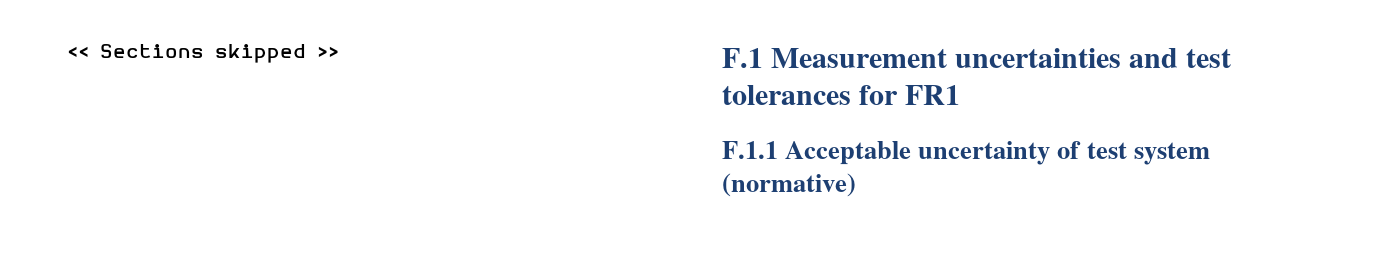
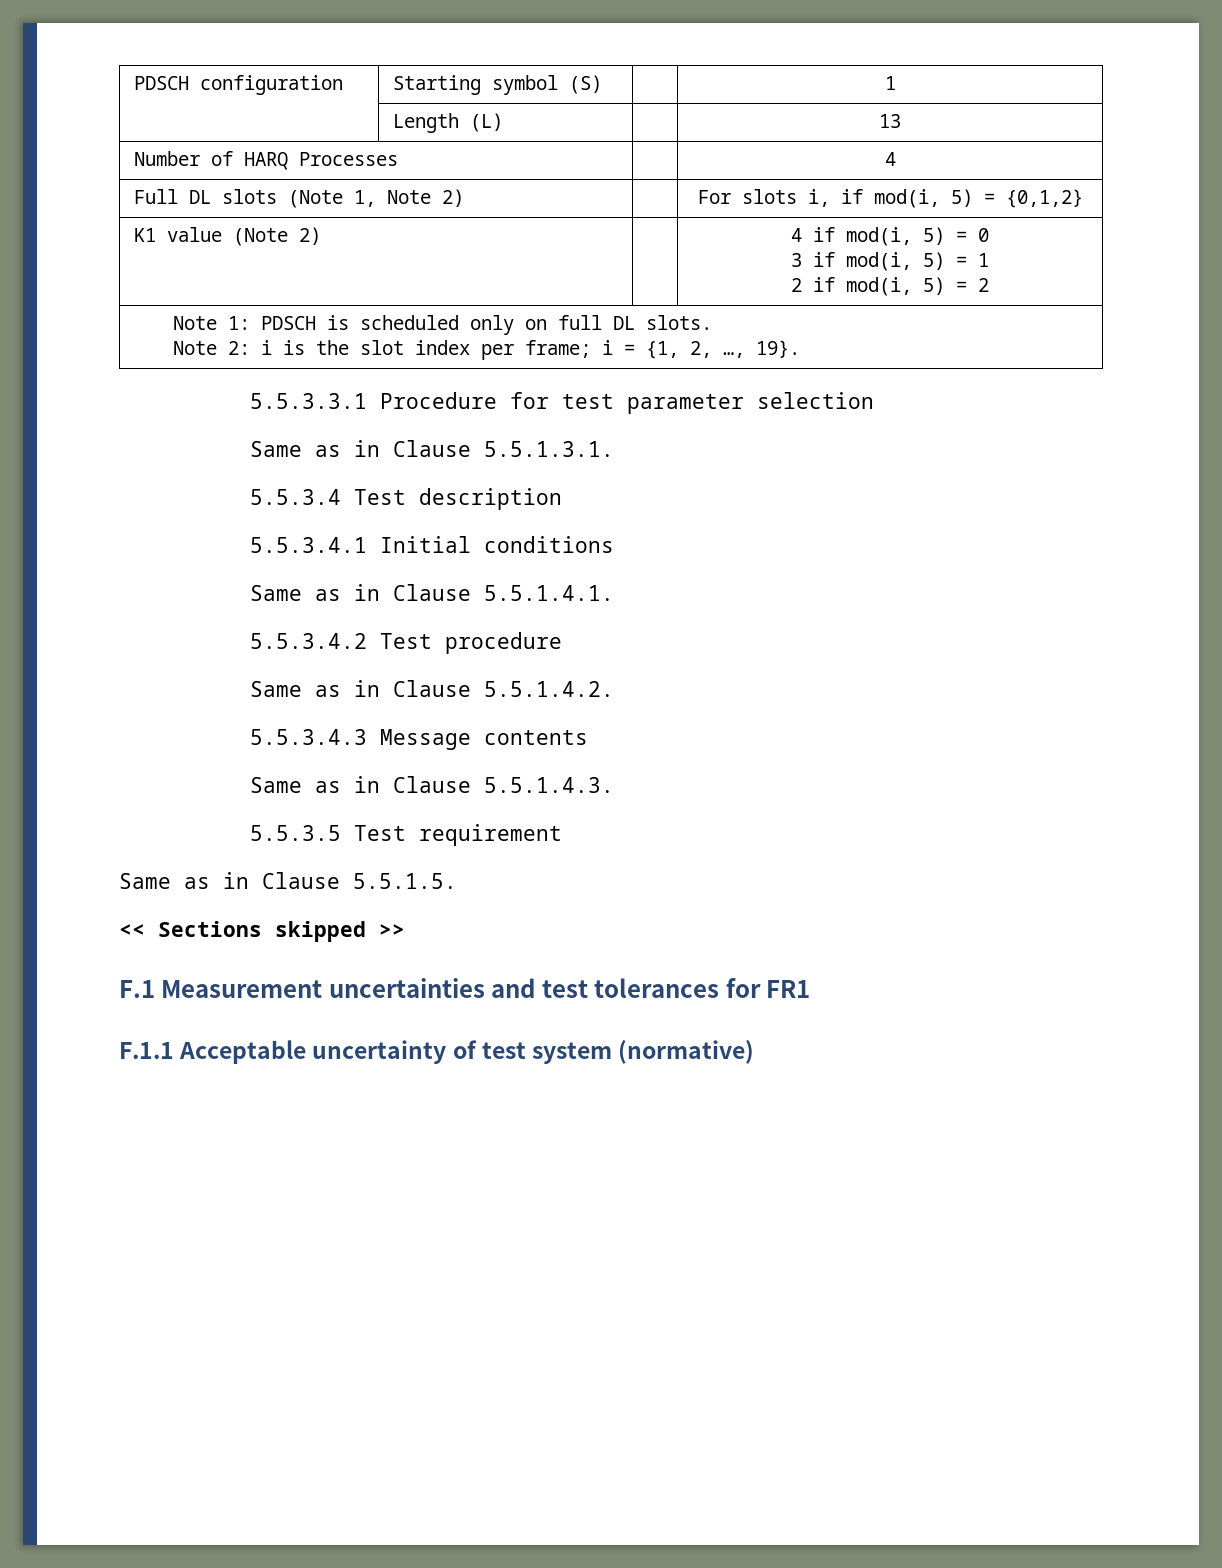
(67, 52) none -> [134,75,344,95] [393,75,603,95] [884,76,896,90] [393,113,504,133] [879,114,901,128] [134,151,399,170] [884,152,896,166] [134,189,465,208] [697,189,1083,208] [134,227,322,246] [791,227,989,246] [791,252,989,271] [791,277,989,296] [173,315,713,335] [173,340,801,360] [249,392,874,414] [249,440,614,457] [249,488,562,510] [249,536,614,553] [249,584,614,601] [249,632,562,654] [249,680,614,697] [249,729,588,750] [249,776,614,793] [249,824,562,846] [119,872,457,889] PDSCH configuration | Starting symbol (S) | | 1 // | Length (L) | | 13 // Number of HARQ Processes | | 4 // Full DL slots (Note 1, Note 2) | | For slots i, if mod(i, 5) = {0,1,2} // K1 value (Note 2) | | 4 if mod(i, 5) = 0 // 3 if mod(i, 5) = 1 // 2 if mod(i, 5) = 2 // Note 1: PDSCH is scheduled only on full DL slots. // Note 2: i is the slot index per frame; i = {1, 2, …, 19}. // 5.5.3.3.1 Procedure for test parameter selection // Same as in Clause 5.5.1.3.1. // 5.5.3.4 Test description // 5.5.3.4.1 Initial conditions // Same as in Clause 5.5.1.4.1. // 5.5.3.4.2 Test procedure // Same as in Clause 5.5.1.4.2. // 5.5.3.4.3 Message contents // Same as in Clause 5.5.1.4.3. // 5.5.3.5 Test requirement // Same as in Clause 5.5.1.5. //

